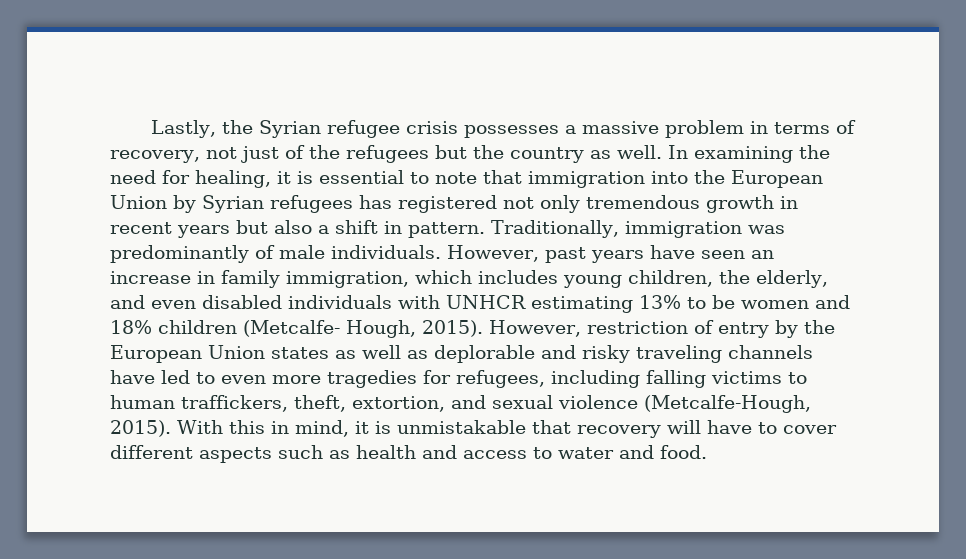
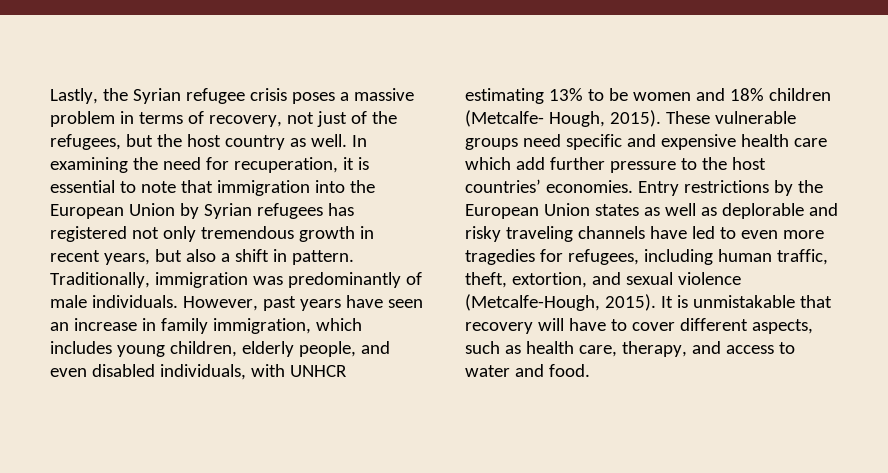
[463,125,559,138] possesses -> [291,92,335,104] poses
[345,145,429,163] refugees -> [50,134,121,150] refugees,
(504, 152) none -> [186,134,221,147] host
[195,170,271,188] healing, -> [233,157,338,173] recuperation,
[177,225,230,238] years -> [103,253,150,265] years,
[719,270,828,288] the elderly, -> [241,341,356,357] elderly people,
[288,295,392,309] individuals -> [159,364,246,380] individuals,
[489,320,769,338] However, restriction of entry -> [665,111,796,124] [465,134,827,150] [465,157,766,173] [465,179,769,196] These vulnerable groups need specific and expensive health care which add further pressure to the host countries’ economies. Entry restrictions
[646,370,807,388] [110,395,288,412] falling victims to human traffickers, -> [717,249,828,265] human traffic,
[177,420,369,437] With this in mind, it -> [660,296,673,308] It
[199,447,272,463] aspects -> [751,319,813,334] aspects,
(416, 452) none -> [578,341,687,357] care, therapy,

